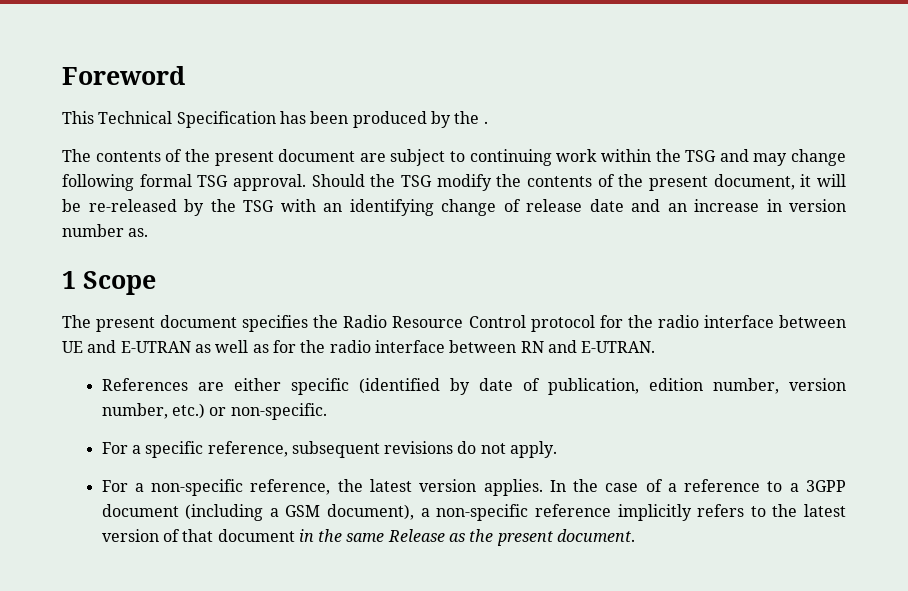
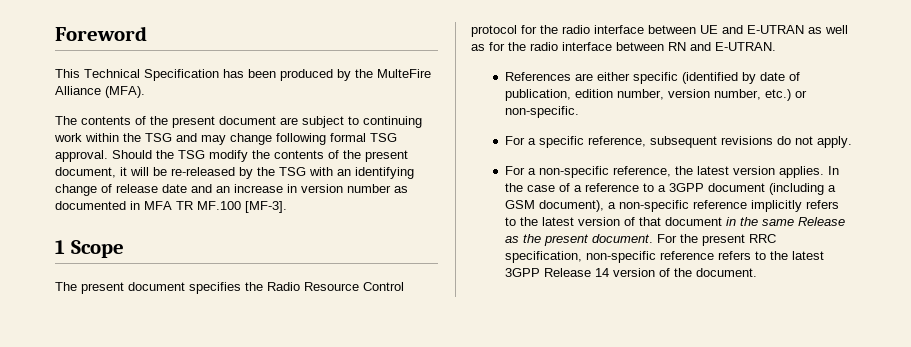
[483,121,488,124] . -> [377,69,431,78] [55,86,145,98] MulteFire Alliance (MFA).
[128,228,149,237] as. -> [394,186,408,193] [55,201,287,213] as documented in MFA TR MF.100 [MF-3].
(636, 535) none -> [657,234,777,246] [505,251,825,263] [505,268,758,277] For the present RRC specification, non-specific reference refers to the latest 3GPP Release 14 version of the document.

